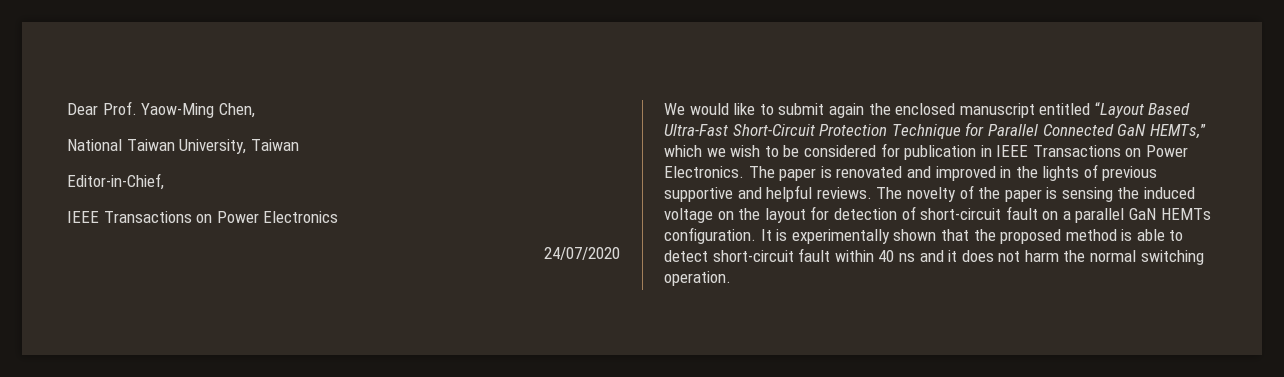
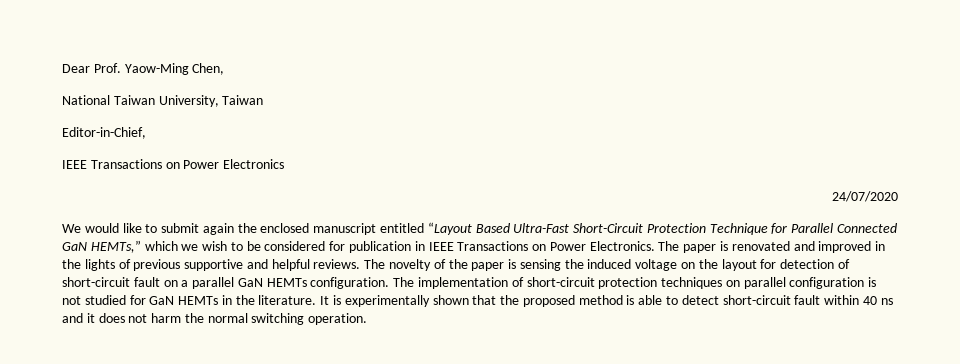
(756, 235) none -> [393,277,877,289] [62,295,317,305] The implementation of short-circuit protection techniques on parallel configuration is not studied for GaN HEMTs in the literature.

